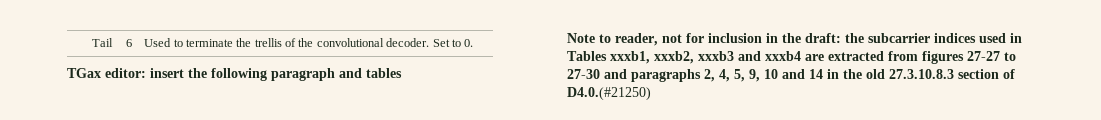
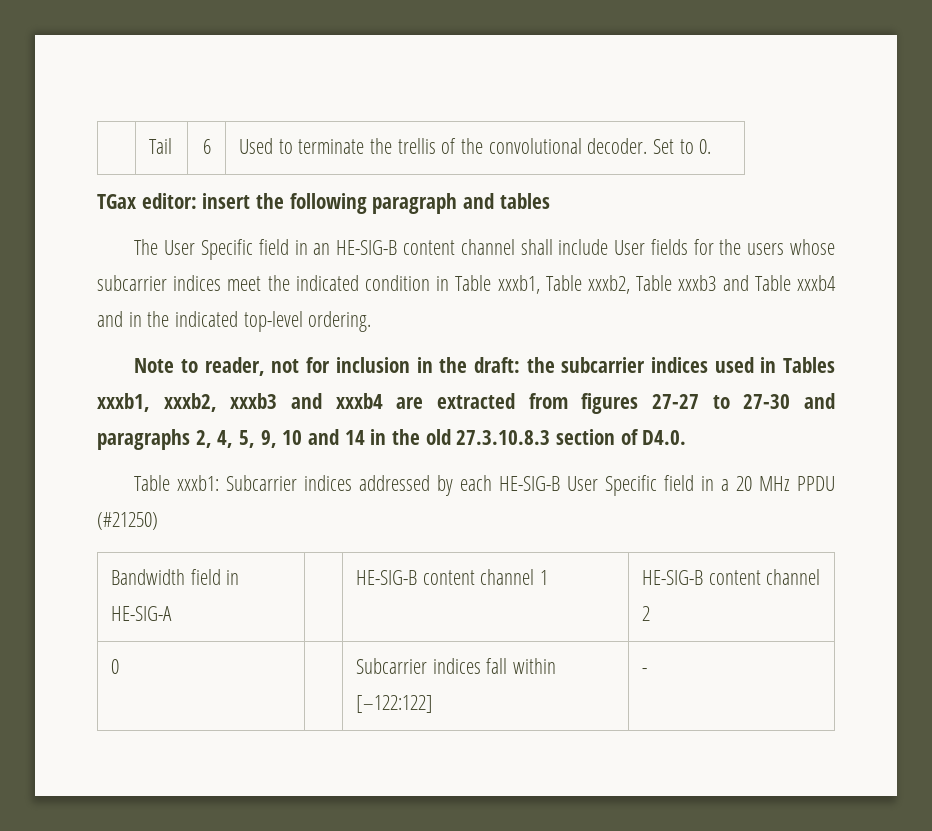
(402, 73) none -> [134,239,835,260] [97,275,836,294] [97,311,372,332] // The User Specific field in an HE-SIG-B content channel shall include User fields for the users whose subcarrier indices meet the indicated condition in Table xxxb1, Table xxxb2, Table xxxb3 and Table xxxb4 and in the indicated top-level ordering.
[567,87,651,100] D4.0.(#21250) -> [642,430,687,445] [134,475,836,496] [97,512,158,530] [110,569,240,585] [110,606,172,621] [355,569,548,585] [641,569,821,585] [641,606,650,621] [110,659,119,674] [355,658,556,674] [355,695,433,713] [641,668,647,674] D4.0. // Table xxxb1: Subcarrier indices addressed by each HE-SIG-B User Specific field in a 20 MHz PPDU (#21250) // Bandwidth field in HE-SIG-A | | HE-SIG-B content channel 1 | HE-SIG-B content channel 2 // 0 | | Subcarrier indices fall within [–122:122] | -

